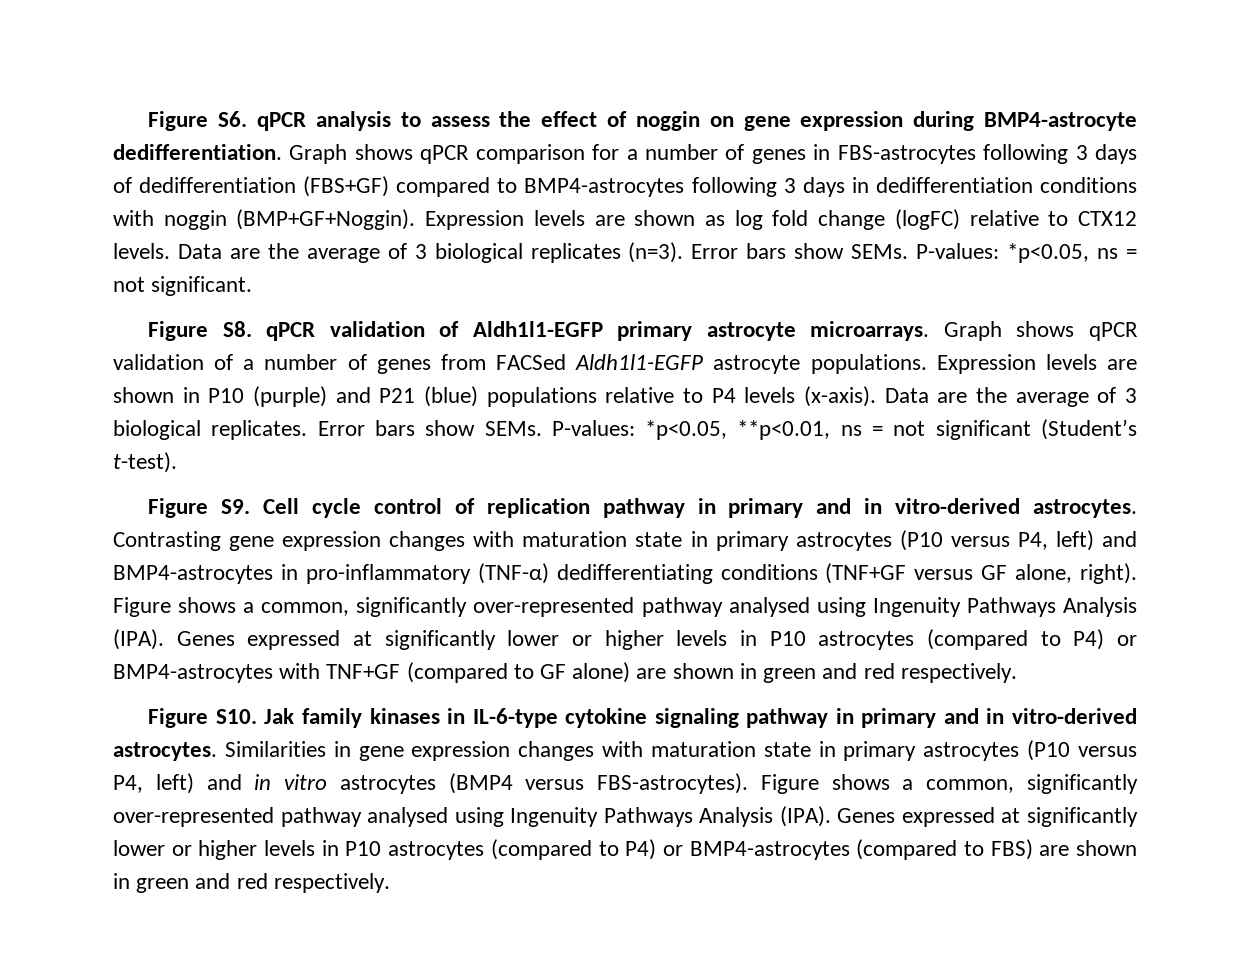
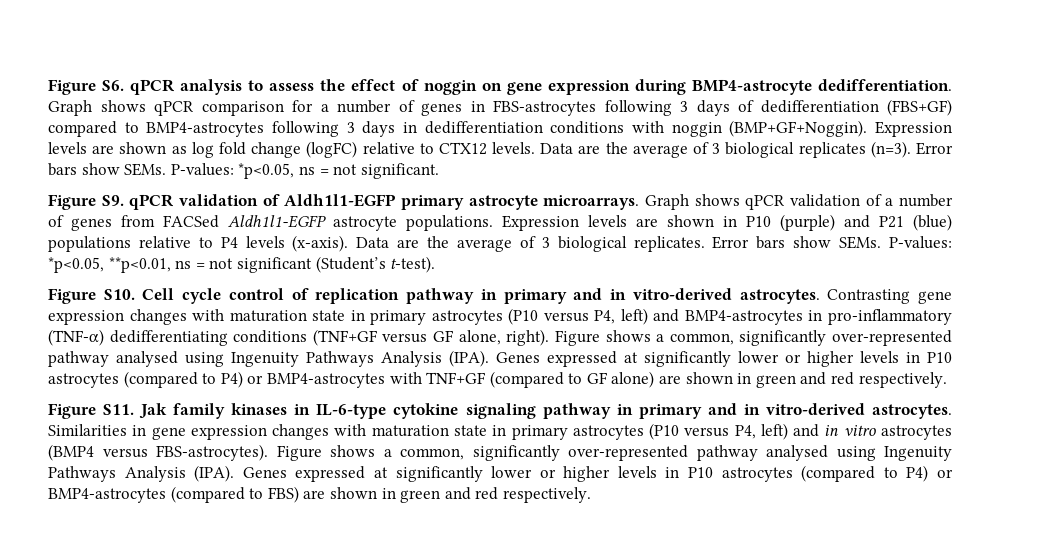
[222,321,252,337] S8. -> [101,195,124,206] S9.
[221,499,251,514] S9. -> [103,289,135,300] S10.
[215,709,257,724] S10. -> [103,404,135,415] S11.

